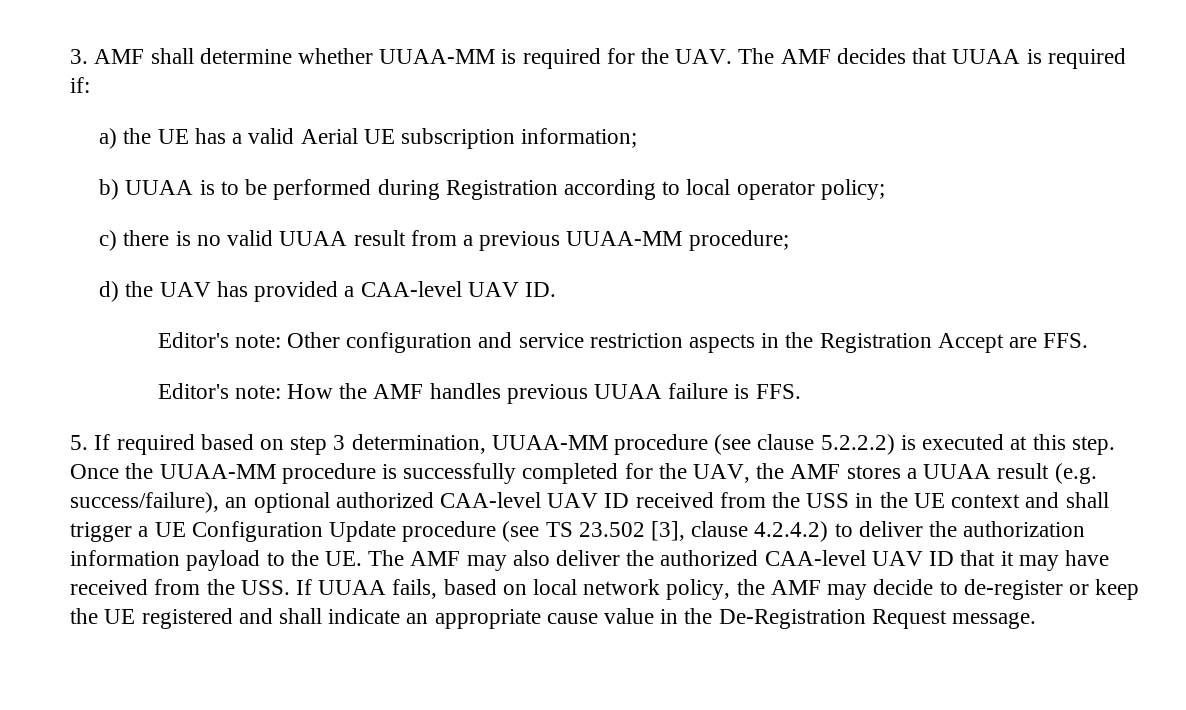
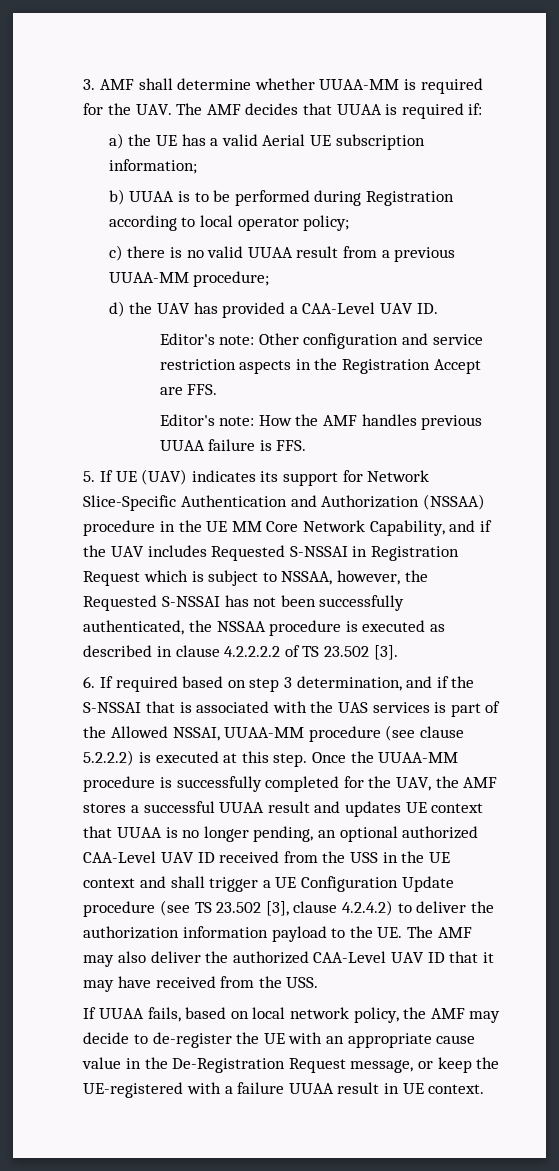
[360,281,462,297] CAA-level -> [302,302,376,314] CAA-Level
(111, 442) none -> [115,469,430,486] [83,494,485,511] [83,520,492,536] [83,545,459,561] [83,570,428,586] [83,595,405,611] [83,620,445,636] [83,645,398,660] [83,676,113,688] UE (UAV) indicates its support for Network Slice-Specific Authentication and Authorization (NSSAA) procedure in the UE MM Core Network Capability, and if the UAV includes Requested S-NSSAI in Registration Request which is subject to NSSAA, however, the Requested S-NSSAI has not been successfully authenticated, the NSSAA procedure is executed as described in clause 4.2.2.2.2 of TS 23.502 [3]. // 6. If
(486, 444) none -> [406,676,475,688] [83,701,501,717] [83,726,220,741] and if the S-NSSAI that is associated with the UAS services is part of the Allowed NSSAI,
[923,463,1097,484] [70,492,220,513] UUAA result (e.g. success/failure), -> [143,801,484,817] [83,826,314,842] successful UUAA result and updates UE context that UUAA is no longer pending,
[439,492,541,508] CAA-level -> [83,851,157,863] CAA-Level
[764,550,866,566] CAA-level -> [313,951,387,963] CAA-Level
(290, 587) none -> (319, 982) //
[1068,579,1140,600] [70,608,401,629] or keep the UE registered and shall indicate -> [236,1032,323,1044] the UE with
[952,612,1037,629] message. -> [350,1057,500,1073] [83,1082,485,1098] message, or keep the UE-registered with a failure UUAA result in UE context.

